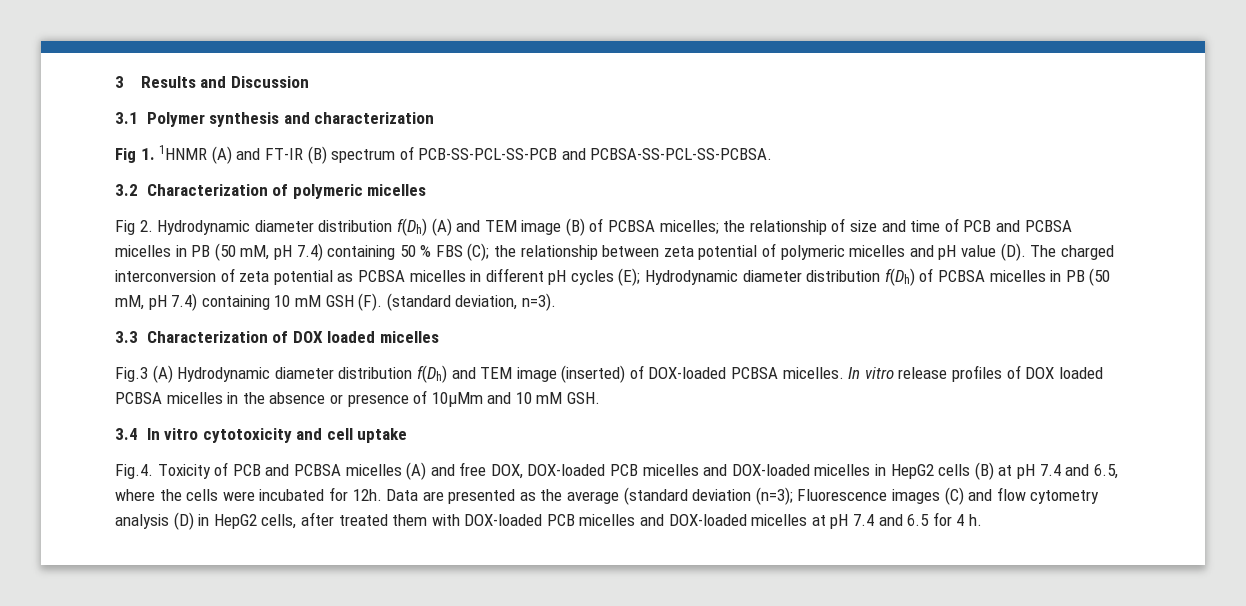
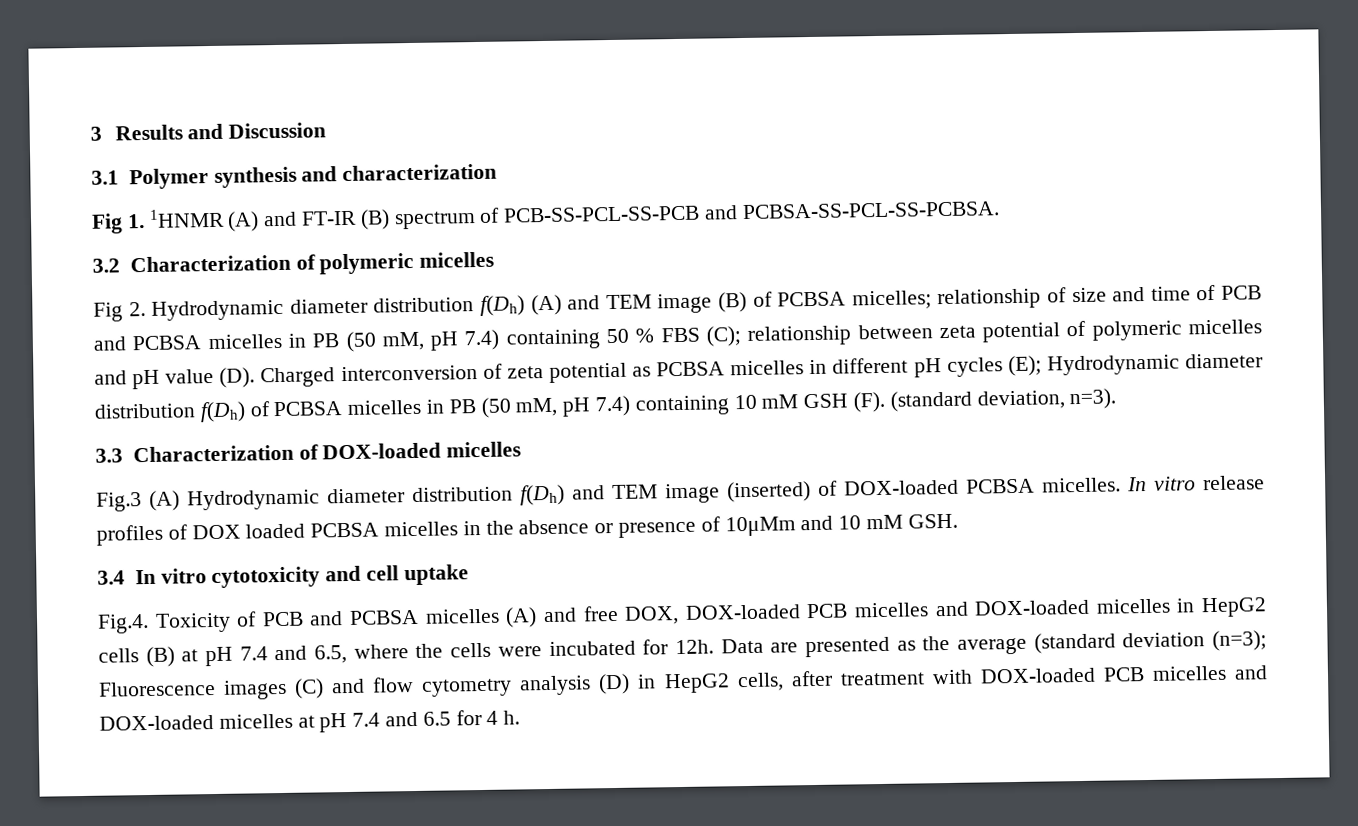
[723,220,746,232] the -> (932, 300) none
[494,245,517,257] the -> (742, 336) none
[1030,245,1114,260] The charged -> [260,367,336,388] Charged
[292,331,376,343] DOX loaded -> [322,442,442,460] DOX-loaded
[338,514,428,526] treated them -> [839,672,925,686] treatment

